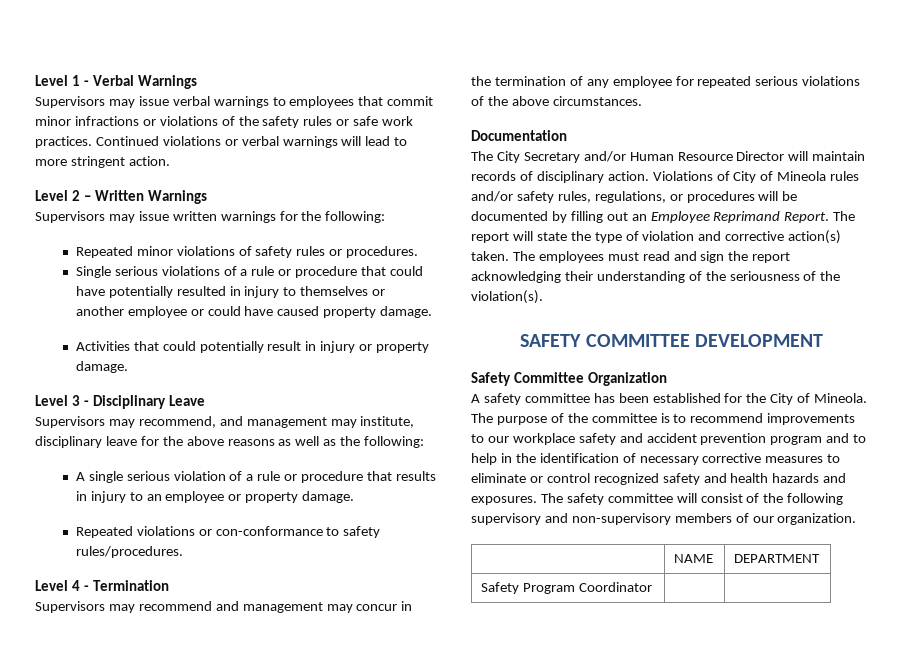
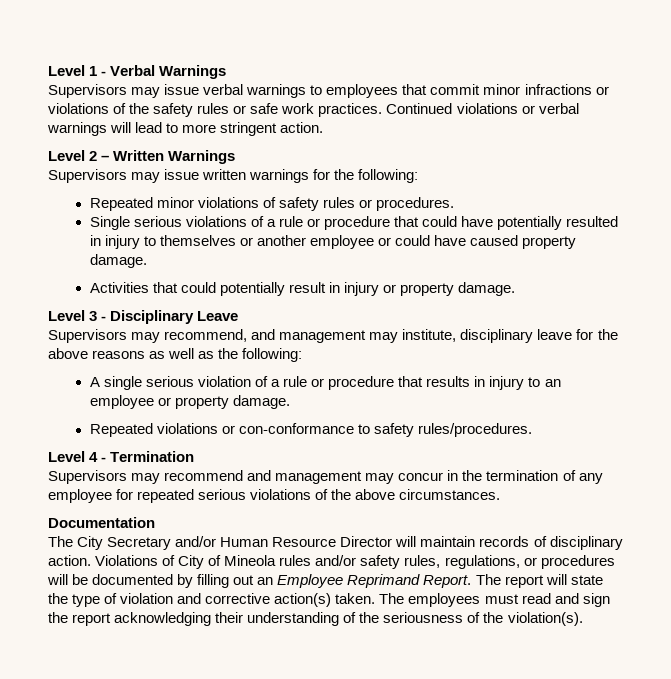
[520,334,823,347] [471,372,667,386] [471,393,868,405] [471,413,856,425] [471,433,867,445] [471,453,841,465] [471,473,847,485] [471,493,844,505] [471,513,857,525] [673,554,713,563] [733,554,820,563] [480,582,652,594] // SAFETY COMMITTEE DEVELOPMENT // Safety Committee Organization // A safety committee has been established for the City of Mineola. The purpose of the committee is to recommend improvements to our workplace safety and accident prevention program and to help in the identification of necessary corrective measures to eliminate or control recognized safety and health hazards and exposures. The safety committee will consist of the following supervisory and non-supervisory members of our organization. // | NAME | DEPARTMENT // Safety Program Coordinator | | -> (583, 619) none

